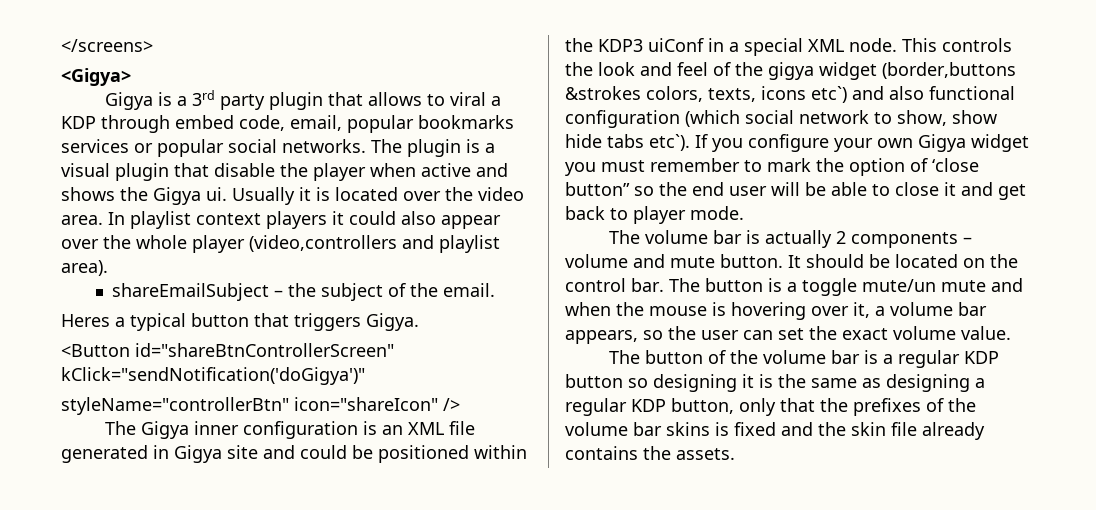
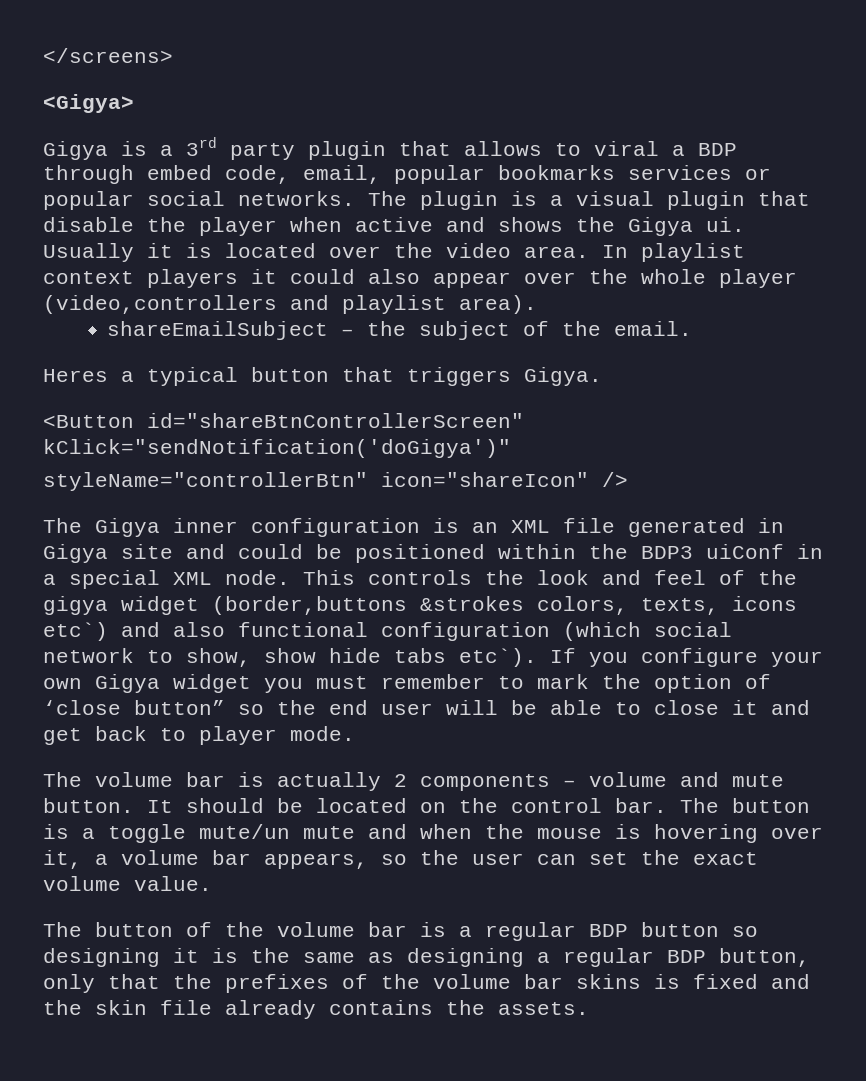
[61,116,96,129] KDP -> [698,143,737,156] BDP
[598,39,643,52] KDP3 -> [641,546,693,559] BDP3
[963,351,999,364] KDP -> [589,924,628,937] BDP
[631,399,666,412] KDP -> [667,950,706,963] BDP

